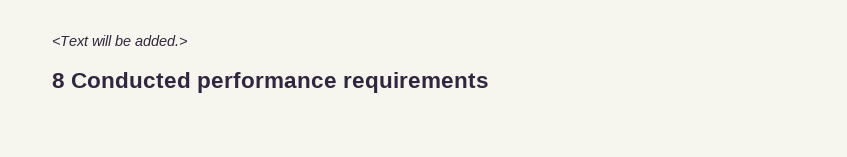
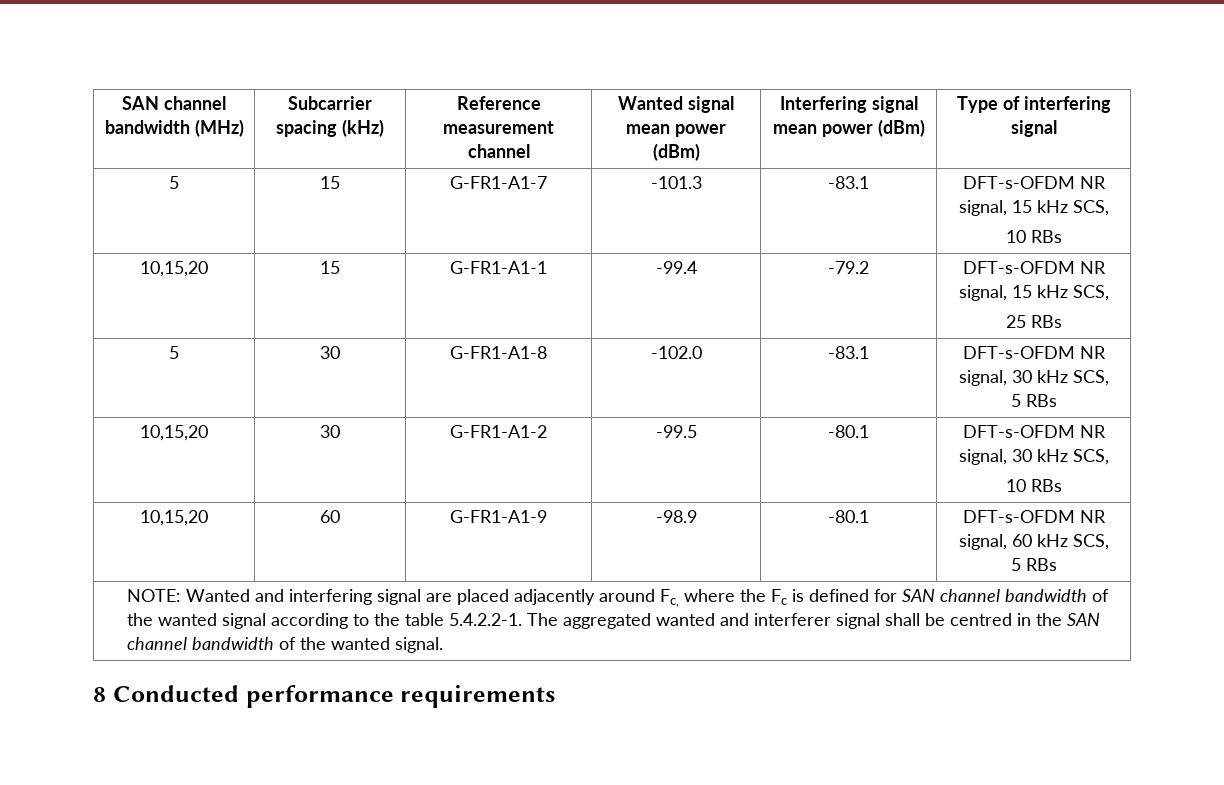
[52,35,187,46] <Text will be added.> -> [122,96,226,110] [104,119,244,137] [288,96,372,110] [276,119,384,137] [456,96,541,110] [443,121,554,134] [467,144,530,158] [618,96,734,113] [626,124,726,137] [652,143,700,161] [779,96,918,113] [772,119,925,137] [956,96,1111,113] [1010,120,1057,137] [169,176,179,189] [320,176,340,189] [450,176,547,189] [650,176,702,189] [828,176,869,189] [962,176,1106,189] [958,200,1109,216] [1005,230,1062,243] [140,261,208,277] [320,261,340,274] [450,261,547,274] [655,261,697,274] [828,261,869,274] [962,261,1106,274] [958,285,1109,301] [1005,315,1062,328] [169,346,179,359] [320,346,340,359] [450,346,547,359] [650,346,702,359] [828,346,869,359] [962,346,1106,359] [958,370,1109,386] [1010,394,1057,407] [140,425,208,441] [320,425,340,438] [450,425,547,438] [655,425,697,438] [828,425,869,438] [962,425,1106,438] [958,449,1109,465] [1005,479,1062,492] [140,510,208,526] [320,510,340,523] [450,510,547,523] [655,510,697,523] [828,510,869,523] [962,510,1106,523] [958,534,1109,550] [1010,558,1057,571] [126,589,1109,607] [126,613,1100,629] [126,637,443,653] SAN channel bandwidth (MHz) | Subcarrier spacing (kHz) | Reference measurement channel | Wanted signal mean power (dBm) | Interfering signal mean power (dBm) | Type of interfering signal // 5 | 15 | G-FR1-A1-7 | -101.3 | -83.1 | DFT-s-OFDM NR signal, 15 kHz SCS, // 10 RBs // 10,15,20 | 15 | G-FR1-A1-1 | -99.4 | -79.2 | DFT-s-OFDM NR signal, 15 kHz SCS, // 25 RBs // 5 | 30 | G-FR1-A1-8 | -102.0 | -83.1 | DFT-s-OFDM NR signal, 30 kHz SCS, // 5 RBs // 10,15,20 | 30 | G-FR1-A1-2 | -99.5 | -80.1 | DFT-s-OFDM NR signal, 30 kHz SCS, // 10 RBs // 10,15,20 | 60 | G-FR1-A1-9 | -98.9 | -80.1 | DFT-s-OFDM NR signal, 60 kHz SCS, // 5 RBs // NOTE: Wanted and interfering signal are placed adjacently around Fc, where the Fc is defined for SAN channel bandwidth of the wanted signal according to the table 5.4.2.2-1. The aggregated wanted and interferer signal shall be centred in the SAN channel bandwidth of the wanted signal.

